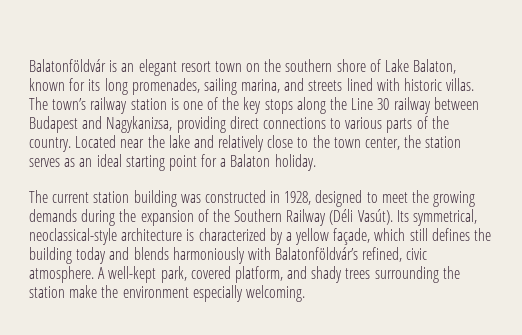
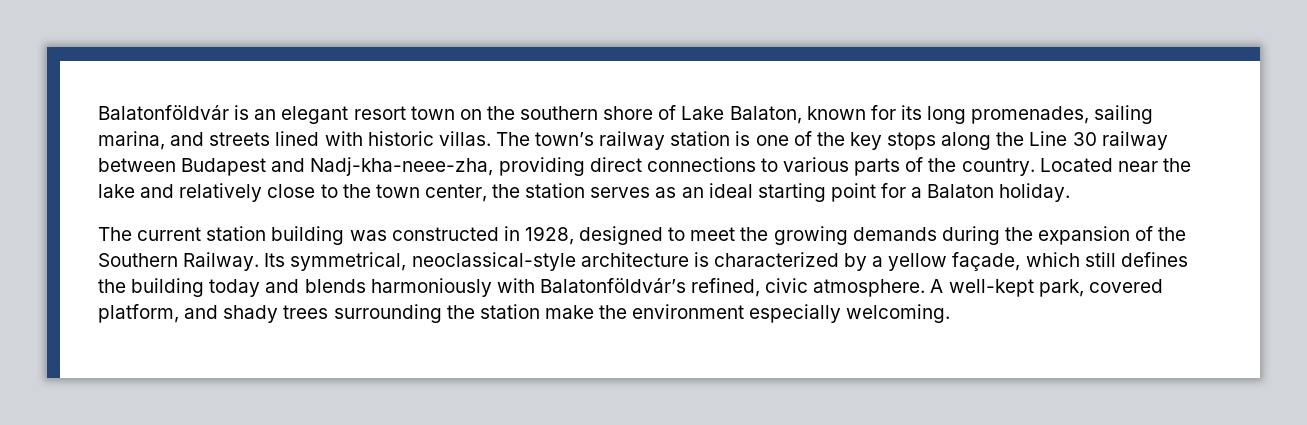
[106,116,173,133] Nagykanizsa, -> [310,157,494,176] Nadj-kha-neee-zha,
[286,209,393,226] Railway (Déli Vasút). -> [183,252,260,271] Railway.

